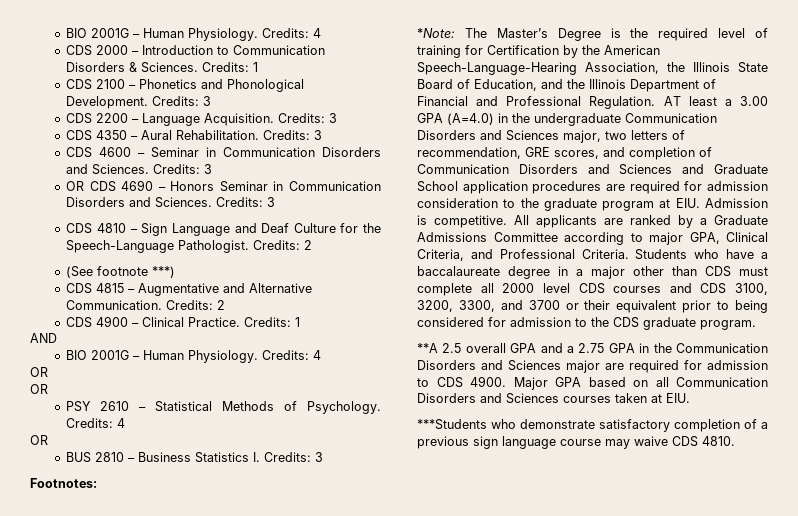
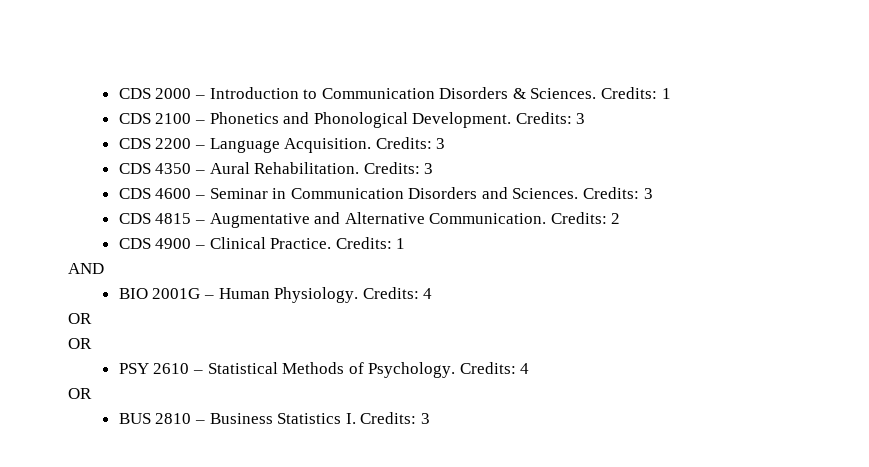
[66,28,322,41] BIO 2001G – Human Physiology. Credits: 4 // -> (118, 93) none
[66,180,382,192] [66,197,276,208] [66,223,381,236] [66,240,313,253] [66,266,176,278] // OR CDS 4690 – Honors Seminar in Communication Disorders and Sciences. Credits: 3 // CDS 4810 – Sign Language and Deaf Culture for the Speech-Language Pathologist. Credits: 2 // (See footnote ***) -> (653, 193) none
[30,478,97,488] [417,28,768,41] [417,45,660,58] [417,62,768,75] [417,79,716,92] [417,96,768,109] [417,113,717,126] [417,130,685,143] [417,147,712,160] [417,164,768,175] [417,181,768,194] [417,198,768,211] [417,215,768,228] [417,232,768,245] [417,249,768,261] [417,266,768,279] [417,283,768,296] [417,300,768,313] [417,317,756,330] [417,343,768,353] [417,360,768,373] [417,376,768,390] [417,393,690,404] [417,419,768,432] [417,436,735,449] // Footnotes: // *Note: The Master’s Degree is the required level of training for Certification by the American Speech-Language-Hearing Association, the Illinois State Board of Education, and the Illinois Department of Financial and Professional Regulation. AT least a 3.00 GPA (A=4.0) in the undergraduate Communication Disorders and Sciences major, two letters of recommendation, GRE scores, and completion of Communication Disorders and Sciences and Graduate School application procedures are required for admission consideration to the graduate program at EIU. Admission is competitive. All applicants are ranked by a Graduate Admissions Committee according to major GPA, Clinical Criteria, and Professional Criteria. Students who have a baccalaureate degree in a major other than CDS must complete all 2000 level CDS courses and CDS 3100, 3200, 3300, and 3700 or their equivalent prior to being considered for admission to the CDS graduate program. // **A 2.5 overall GPA and a 2.75 GPA in the Communication Disorders and Sciences major are required for admission to CDS 4900. Major GPA based on all Communication Disorders and Sciences courses taken at EIU. // ***Students who demonstrate satisfactory completion of a previous sign language course may waive CDS 4810. -> (430, 418) none

